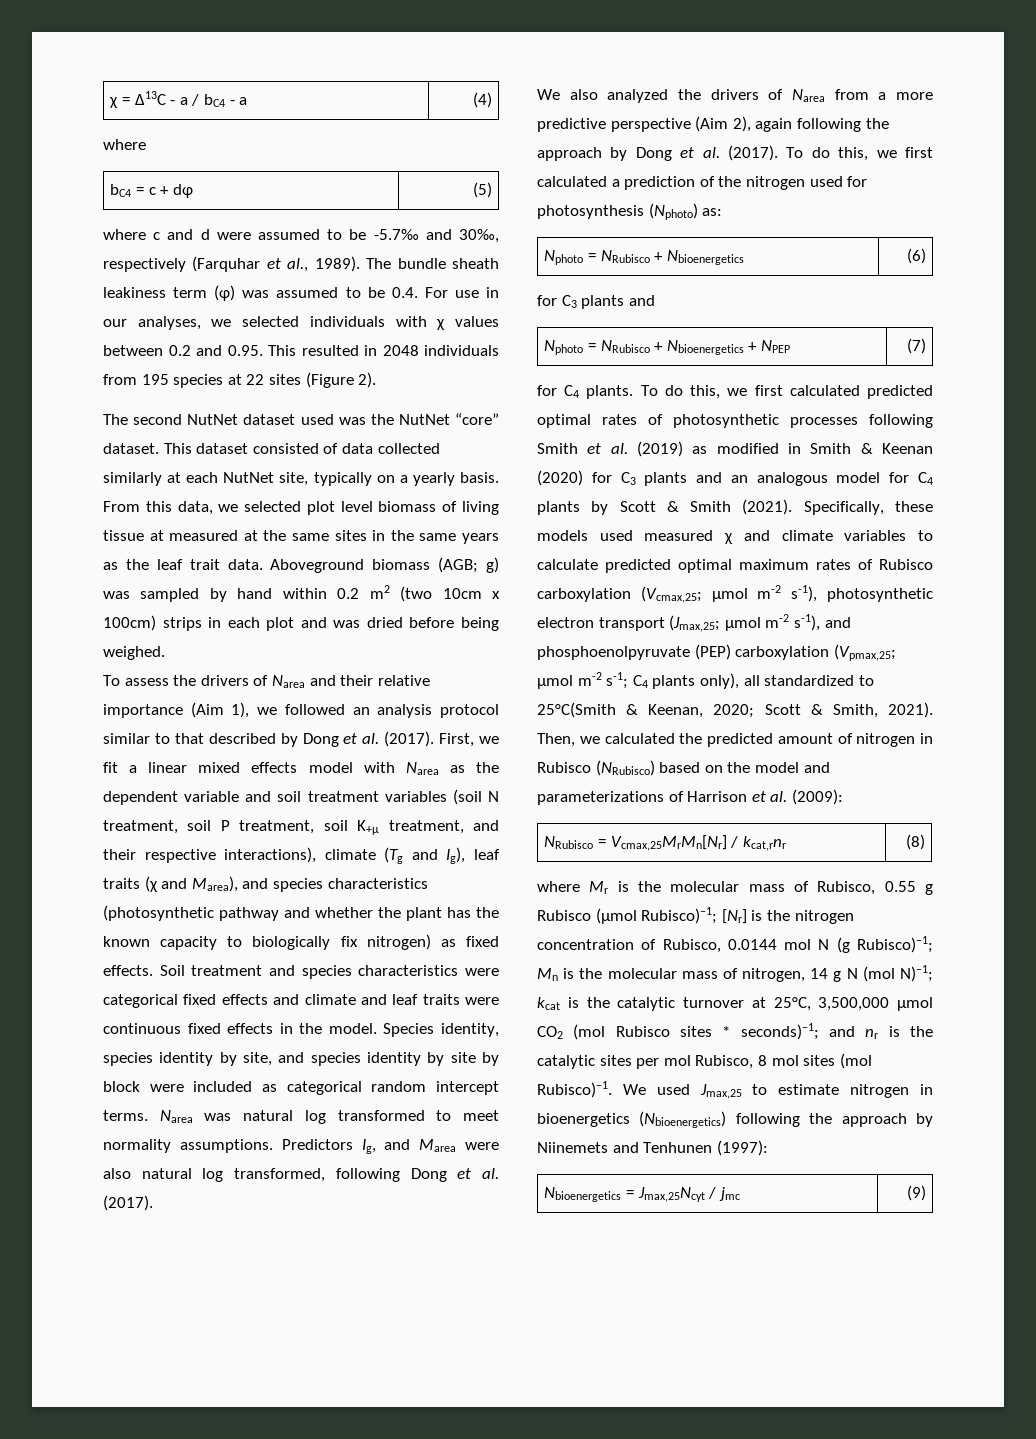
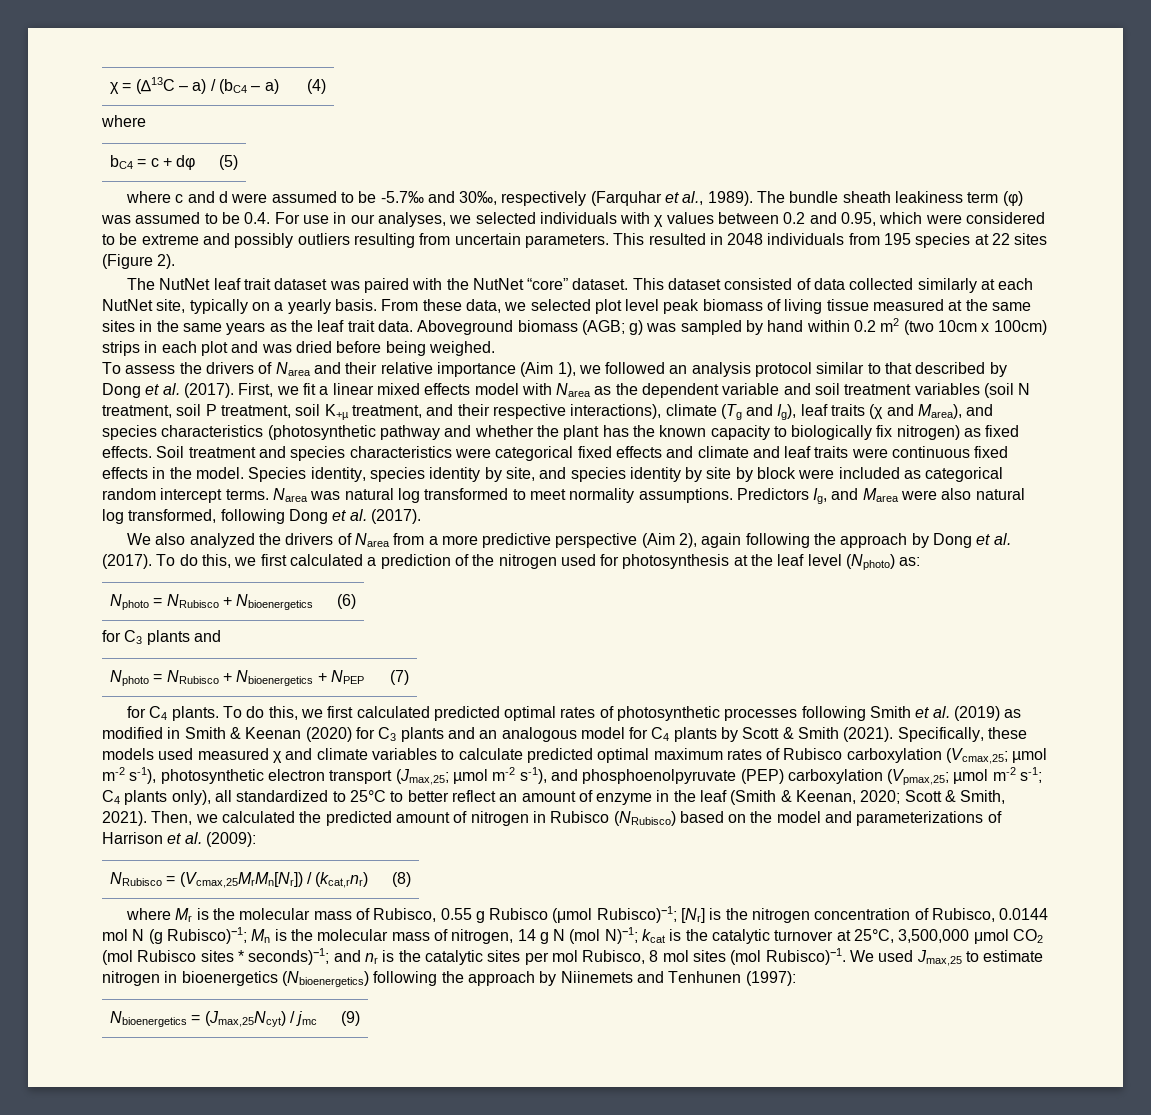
[134,91,248,107] ∆13C - a / bC4 - a -> [135,77,279,94] (∆13C – a) / (bC4 – a)
[227,345,263,356] 0.95. -> [841,212,1046,226] [102,233,609,248] 0.95, which were considered to be extreme and possibly outliers resulting from uncertain parameters.
[133,414,366,425] second NutNet dataset used was -> [159,278,443,293] NutNet leaf trait dataset was paired with
[145,501,172,512] this -> [422,299,462,311] these
(373, 506) none -> [663,299,700,314] peak
[149,530,164,541] at -> (869, 305) none
(644, 212) none -> [733,554,842,566] at the leaf level
[537,702,616,718] 25°C(Smith -> [349,790,777,805] 25°C to better reflect an amount of enzyme in the leaf (Smith
[610,835,786,851] Vcmax,25MrMn[Nr] / kcat,rnr -> [179,872,369,888] (Vcmax,25MrMn[Nr]) / (kcat,rnr)
[637,1187,705,1202] Jmax,25Ncyt -> [204,1011,286,1027] (Jmax,25Ncyt)

